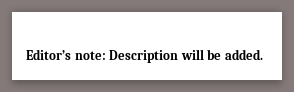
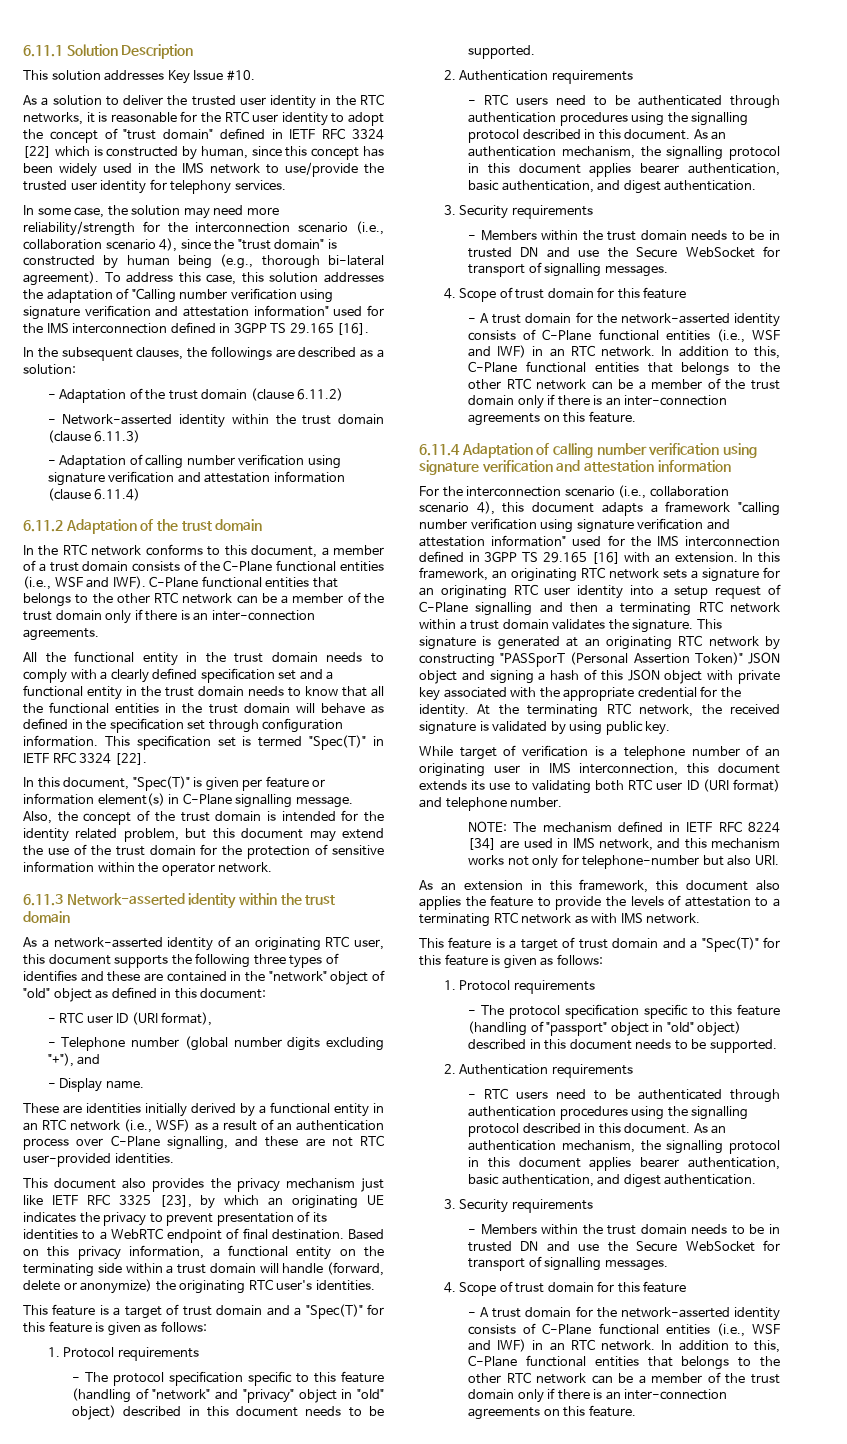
[26,49,106,60] Editor’s note: -> [23,44,118,57] 6.11.1 Solution
[180,49,263,60] will be added. -> [23,70,255,84] [23,94,384,109] [23,111,384,126] [23,128,384,143] [23,146,384,160] [23,162,384,177] [23,179,286,194] [23,205,279,219] [23,221,385,236] [23,238,337,252] [23,254,384,269] [23,271,385,286] [23,288,334,303] [23,305,384,320] [23,322,370,335] [23,346,384,361] [23,364,76,375] [47,388,344,403] [47,414,384,428] [47,430,141,443] [47,454,341,469] [47,471,345,486] [47,488,141,501] [23,519,263,534] [23,544,384,558] [23,560,384,572] [23,576,338,590] [23,592,384,607] [23,609,315,624] [23,628,99,641] [23,651,385,666] [23,668,334,683] [23,685,384,700] [23,702,384,714] [23,718,344,733] [23,735,384,750] [23,752,147,765] [23,776,326,791] [23,793,353,808] [23,810,384,825] [23,828,384,842] [23,844,384,859] [23,861,273,876] [23,893,336,909] [23,911,70,923] [23,936,384,951] [23,953,339,968] [23,970,385,985] [23,987,267,1002] [47,1012,213,1026] [47,1036,385,1051] [47,1053,101,1067] [47,1078,144,1092] [23,1102,384,1117] [23,1119,384,1133] [23,1135,384,1150] [23,1153,174,1167] [23,1178,384,1192] [23,1194,384,1209] [23,1211,327,1226] [23,1228,384,1243] [23,1245,384,1260] [23,1262,384,1277] [23,1279,375,1294] [23,1304,384,1319] [23,1321,207,1336] [47,1347,199,1361] [72,1371,385,1386] [72,1388,385,1403] [72,1405,385,1420] [468,45,536,59] [443,70,633,84] [468,94,781,109] [468,112,749,126] [468,129,727,143] [468,146,780,160] [468,163,780,177] [468,180,757,194] [443,205,593,219] [468,230,780,241] [468,246,780,258] [468,262,668,277] [443,287,687,302] [468,312,780,327] [468,329,780,343] [468,345,780,359] [468,361,780,376] [468,378,780,390] [468,394,728,409] [468,411,636,426] [419,443,757,458] [419,460,731,475] [419,485,729,499] [419,501,780,516] [419,518,730,533] [419,535,780,547] [419,551,780,564] [419,567,780,582] [419,584,781,599] [419,601,780,616] [419,619,722,633] [419,635,780,650] [419,652,780,667] [419,669,780,684] [419,686,741,701] [419,703,780,718] [419,721,671,735] [419,745,780,760] [419,763,780,777] [419,779,780,794] [419,797,563,811] [468,821,780,833] [468,838,780,851] [468,854,779,869] [419,879,780,893] [419,895,780,910] [419,912,701,927] [419,937,780,952] [419,954,603,969] [443,980,595,994] [468,1004,780,1019] [468,1021,742,1036] [468,1039,777,1053] [443,1064,633,1078] [468,1088,781,1103] [468,1106,749,1120] [468,1123,727,1137] [468,1140,780,1154] [468,1157,780,1171] [468,1174,757,1188] [443,1199,593,1213] [468,1224,780,1235] [468,1240,780,1252] [468,1256,668,1271] [443,1281,687,1296] [468,1306,780,1321] [468,1323,780,1337] [468,1339,780,1353] [468,1355,780,1370] [468,1372,780,1384] [468,1388,728,1403] [468,1405,636,1420] // This solution addresses Key Issue #10. // As a solution to deliver the trusted user identity in the RTC networks, it is reasonable for the RTC user identity to adopt the concept of "trust domain" defined in IETF RFC 3324 [22] which is constructed by human, since this concept has been widely used in the IMS network to use/provide the trusted user identity for telephony services. // In some case, the solution may need more reliability/strength for the interconnection scenario (i.e., collaboration scenario 4), since the "trust domain" is constructed by human being (e.g., thorough bi-lateral agreement). To address this case, this solution addresses the adaptation of "Calling number verification using signature verification and attestation information" used for the IMS interconnection defined in 3GPP TS 29.165 [16]. // In the subsequent clauses, the followings are described as a solution: // - Adaptation of the trust domain (clause 6.11.2) // - Network-asserted identity within the trust domain (clause 6.11.3) // - Adaptation of calling number verification using signature verification and attestation information (clause 6.11.4) // 6.11.2 Adaptation of the trust domain // In the RTC network conforms to this document, a member of a trust domain consists of the C-Plane functional entities (i.e., WSF and IWF). C-Plane functional entities that belongs to the other RTC network can be a member of the trust domain only if there is an inter-connection agreements. // All the functional entity in the trust domain needs to comply with a clearly defined specification set and a functional entity in the trust domain needs to know that all the functional entities in the trust domain will behave as defined in the specification set through configuration information. This specification set is termed "Spec(T)" in IETF RFC 3324 [22]. // In this document, "Spec(T)" is given per feature or information element(s) in C-Plane signalling message. Also, the concept of the trust domain is intended for the identity related problem, but this document may extend the use of the trust domain for the protection of sensitive information within the operator network. // 6.11.3 Network-asserted identity within the trust domain // As a network-asserted identity of an originating RTC user, this document supports the following three types of identifies and these are contained in the "network" object of "oId" object as defined in this document: // - RTC user ID (URI format), // - Telephone number (global number digits excluding "+"), and // - Display name. // These are identities initially derived by a functional entity in an RTC network (i.e., WSF) as a result of an authentication process over C-Plane signalling, and these are not RTC user-provided identities. // This document also provides the privacy mechanism just like IETF RFC 3325 [23], by which an originating UE indicates the privacy to prevent presentation of its identities to a WebRTC endpoint of final destination. Based on this privacy information, a functional entity on the terminating side within a trust domain will handle (forward, delete or anonymize) the originating RTC user's identities. // This feature is a target of trust domain and a "Spec(T)" for this feature is given as follows: // 1. Protocol requirements // - The protocol specification specific to this feature (handling of "network" and "privacy" object in "oId" object) described in this document needs to be supported. // 2. Authentication requirements // - RTC users need to be authenticated through authentication procedures using the signalling protocol described in this document. As an authentication mechanism, the signalling protocol in this document applies bearer authentication, basic authentication, and digest authentication. // 3. Security requirements // - Members within the trust domain needs to be in trusted DN and use the Secure WebSocket for transport of signalling messages. // 4. Scope of trust domain for this feature // - A trust domain for the network-asserted identity consists of C-Plane functional entities (i.e., WSF and IWF) in an RTC network. In addition to this, C-Plane functional entities that belongs to the other RTC network can be a member of the trust domain only if there is an inter-connection agreements on this feature. // 6.11.4 Adaptation of calling number verification using signature verification and attestation information // For the interconnection scenario (i.e., collaboration scenario 4), this document adapts a framework "calling number verification using signature verification and attestation information" used for the IMS interconnection defined in 3GPP TS 29.165 [16] with an extension. In this framework, an originating RTC network sets a signature for an originating RTC user identity into a setup request of C-Plane signalling and then a terminating RTC network within a trust domain validates the signature. This signature is generated at an originating RTC network by constructing "PASSporT (Personal Assertion Token)" JSON object and signing a hash of this JSON object with private key associated with the appropriate credential for the identity. At the terminating RTC network, the received signature is validated by using public key. // While target of verification is a telephone number of an originating user in IMS interconnection, this document extends its use to validating both RTC user ID (URI format) and telephone number. // NOTE: The mechanism defined in IETF RFC 8224 [34] are used in IMS network, and this mechanism works not only for telephone-number but also URI. // As an extension in this framework, this document also applies the feature to provide the levels of attestation to a terminating RTC network as with IMS network. // This feature is a target of trust domain and a "Spec(T)" for this feature is given as follows: // 1. Protocol requirements // - The protocol specification specific to this feature (handling of "passport" object in "oId" object) described in this document needs to be supported. // 2. Authentication requirements // - RTC users need to be authenticated through authentication procedures using the signalling protocol described in this document. As an authentication mechanism, the signalling protocol in this document applies bearer authentication, basic authentication, and digest authentication. // 3. Security requirements // - Members within the trust domain needs to be in trusted DN and use the Secure WebSocket for transport of signalling messages. // 4. Scope of trust domain for this feature // - A trust domain for the network-asserted identity consists of C-Plane functional entities (i.e., WSF and IWF) in an RTC network. In addition to this, C-Plane functional entities that belongs to the other RTC network can be a member of the trust domain only if there is an inter-connection agreements on this feature.

